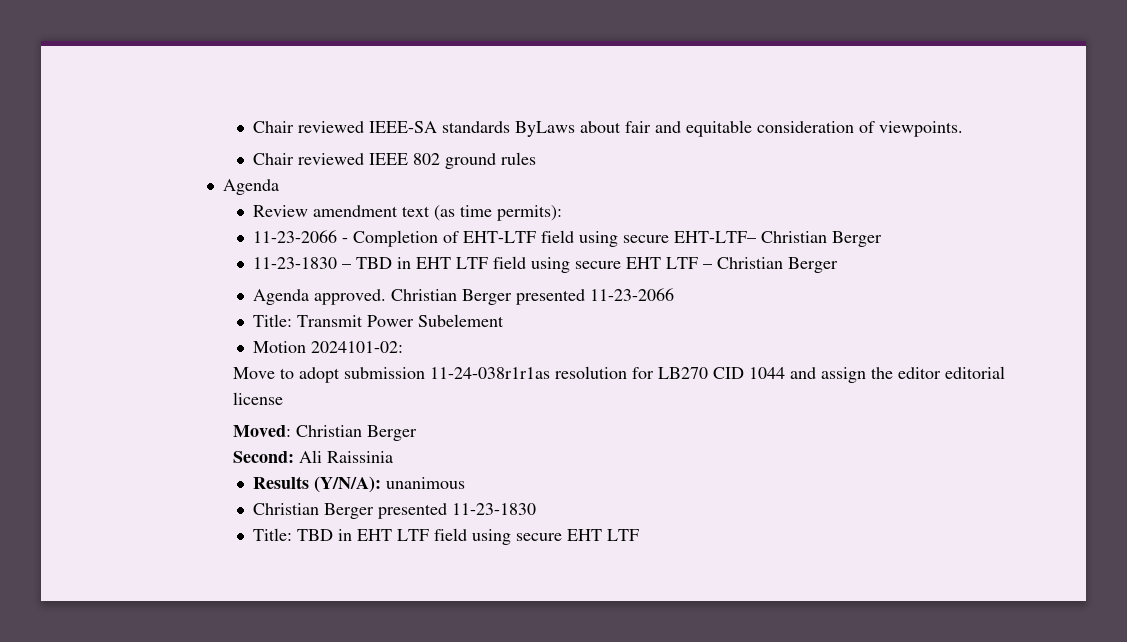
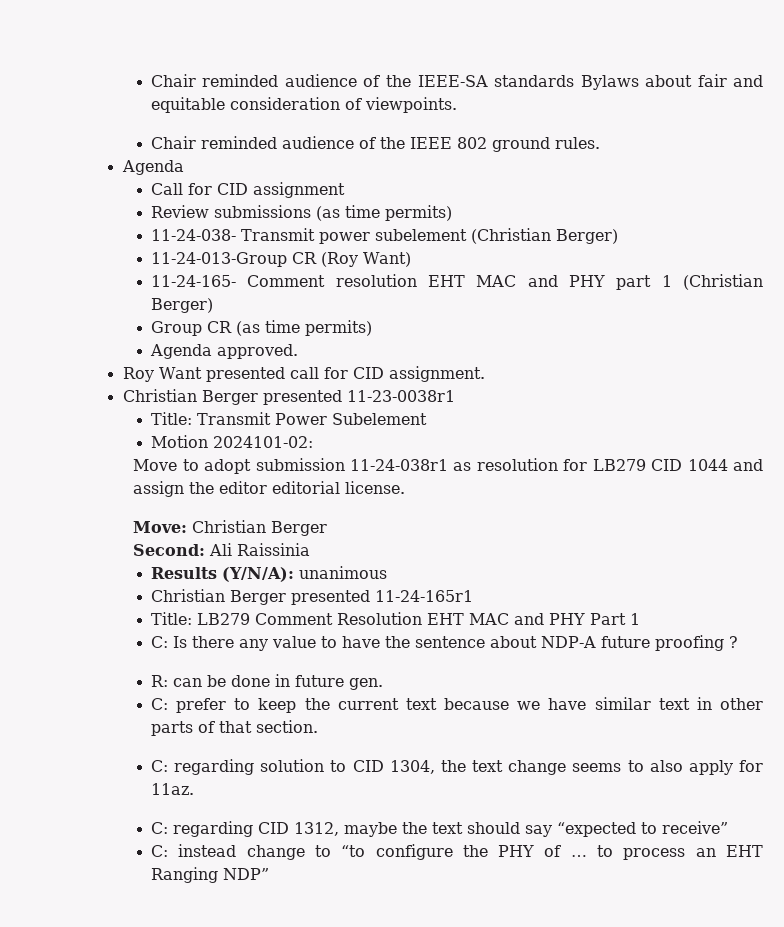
[253,121,365,133] Chair reviewed -> [150,74,411,87] Chair reminded audience of the
[515,121,576,137] ByLaws -> [580,75,639,90] Bylaws
[298,153,365,165] reviewed -> [200,136,405,149] reminded audience of the
[501,152,537,165] rules -> [554,137,600,149] rules.
[253,205,563,221] [253,230,883,247] [253,256,839,273] [253,288,675,305] Review amendment text (as time permits): // 11-23-2066 - Completion of EHT-LTF field using secure EHT-LTF– Christian Berger // 11-23-1830 – TBD in EHT LTF field using secure EHT LTF – Christian Berger // Agenda approved. Christian Berger presented 11-23-2066 -> [150,182,345,198] [150,205,452,221] [150,228,618,244] [150,252,411,267] [150,274,764,290] [150,298,213,313] [150,320,372,336] [149,344,298,359] [122,366,485,382] [122,389,455,405] Call for CID assignment // Review submissions (as time permits) // 11-24-038- Transmit power subelement (Christian Berger) // 11-24-013-Group CR (Roy Want) // 11-24-165- Comment resolution EHT MAC and PHY part 1 (Christian Berger) // Group CR (as time permits) // Agenda approved. // Roy Want presented call for CID assignment. // Christian Berger presented 11-23-0038r1
[430,367,551,379] 11-24-038r1r1as -> [350,459,472,471] 11-24-038r1 as
[658,367,709,379] LB270 -> [592,459,646,471] LB279
[233,392,284,405] [233,425,292,437] license // Moved: -> [345,481,406,494] [133,521,188,533] license. // Move:
[452,503,537,515] [253,528,640,545] 11-23-1830 // Title: TBD in EHT LTF field using secure EHT LTF -> [374,590,473,602] [150,612,640,625] [150,635,738,651] [150,674,383,690] [150,697,763,713] [150,720,318,736] [150,759,763,775] [150,783,194,795] [150,821,728,837] [150,844,763,860] [150,867,269,883] 11-24-165r1 // Title: LB279 Comment Resolution EHT MAC and PHY Part 1 // C: Is there any value to have the sentence about NDP-A future proofing ? // R: can be done in future gen. // C: prefer to keep the current text because we have similar text in other parts of that section. // C: regarding solution to CID 1304, the text change seems to also apply for 11az. // C: regarding CID 1312, maybe the text should say “expected to receive” // C: instead change to “to configure the PHY of … to process an EHT Ranging NDP”

